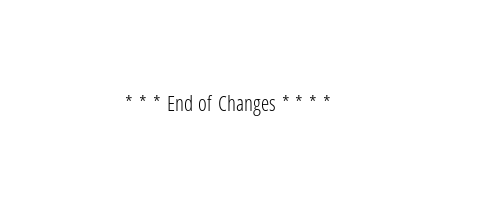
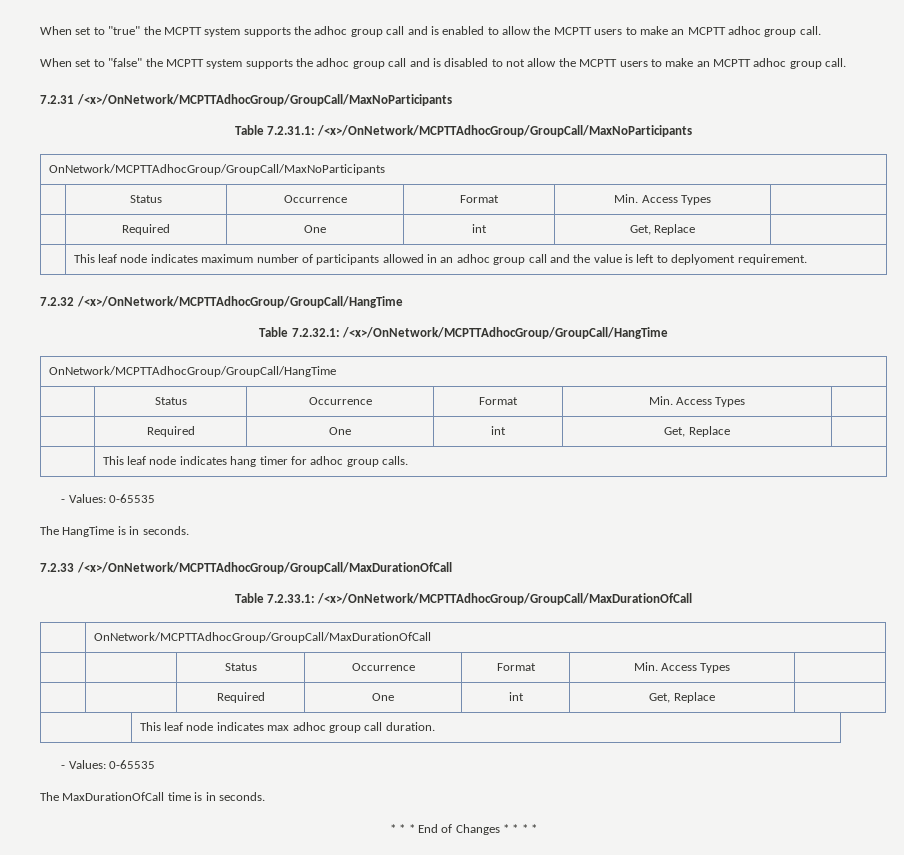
(125, 103) none -> [40,26,821,37] [40,58,847,69] [40,94,452,106] [234,125,693,137] [48,164,385,175] [130,195,162,203] [283,195,347,203] [460,195,499,203] [614,194,711,205] [122,224,170,235] [304,225,326,233] [472,224,487,233] [629,224,696,235] [73,254,807,265] [40,296,403,308] [259,327,668,339] [48,366,336,377] [154,397,187,405] [308,397,372,405] [479,397,518,405] [648,396,746,407] [146,426,195,437] [329,427,351,435] [491,426,506,435] [664,426,730,437] [102,456,409,467] [61,494,156,503] [40,526,189,537] [40,562,452,574] [234,593,693,605] [93,632,431,643] [224,663,257,671] [351,663,415,671] [496,663,536,671] [633,662,731,673] [216,692,265,703] [372,693,394,701] [508,692,524,701] [649,692,715,703] [139,722,435,733] [61,760,156,769] [40,792,265,801] When set to "true" the MCPTT system supports the adhoc group call and is enabled to allow the MCPTT users to make an MCPTT adhoc group call. // When set to "false" the MCPTT system supports the adhoc group call and is disabled to not allow the MCPTT users to make an MCPTT adhoc group call. // 7.2.31 /<x>/OnNetwork/MCPTTAdhocGroup/GroupCall/MaxNoParticipants // Table 7.2.31.1: /<x>/OnNetwork/MCPTTAdhocGroup/GroupCall/MaxNoParticipants // OnNetwork/MCPTTAdhocGroup/GroupCall/MaxNoParticipants // | Status | Occurrence | Format | Min. Access Types | // | Required | One | int | Get, Replace | // | This leaf node indicates maximum number of participants allowed in an adhoc group call and the value is left to deplyoment requirement. // 7.2.32 /<x>/OnNetwork/MCPTTAdhocGroup/GroupCall/HangTime // Table 7.2.32.1: /<x>/OnNetwork/MCPTTAdhocGroup/GroupCall/HangTime // OnNetwork/MCPTTAdhocGroup/GroupCall/HangTime // | Status | Occurrence | Format | Min. Access Types | // | Required | One | int | Get, Replace | // | This leaf node indicates hang timer for adhoc group calls. // - Values: 0-65535 // The HangTime is in seconds. // 7.2.33 /<x>/OnNetwork/MCPTTAdhocGroup/GroupCall/MaxDurationOfCall // Table 7.2.33.1: /<x>/OnNetwork/MCPTTAdhocGroup/GroupCall/MaxDurationOfCall // | OnNetwork/MCPTTAdhocGroup/GroupCall/MaxDurationOfCall // | | Status | Occurrence | Format | Min. Access Types | // | | Required | One | int | Get, Replace | // | This leaf node indicates max adhoc group call duration. // - Values: 0-65535 // The MaxDurationOfCall time is in seconds. //

